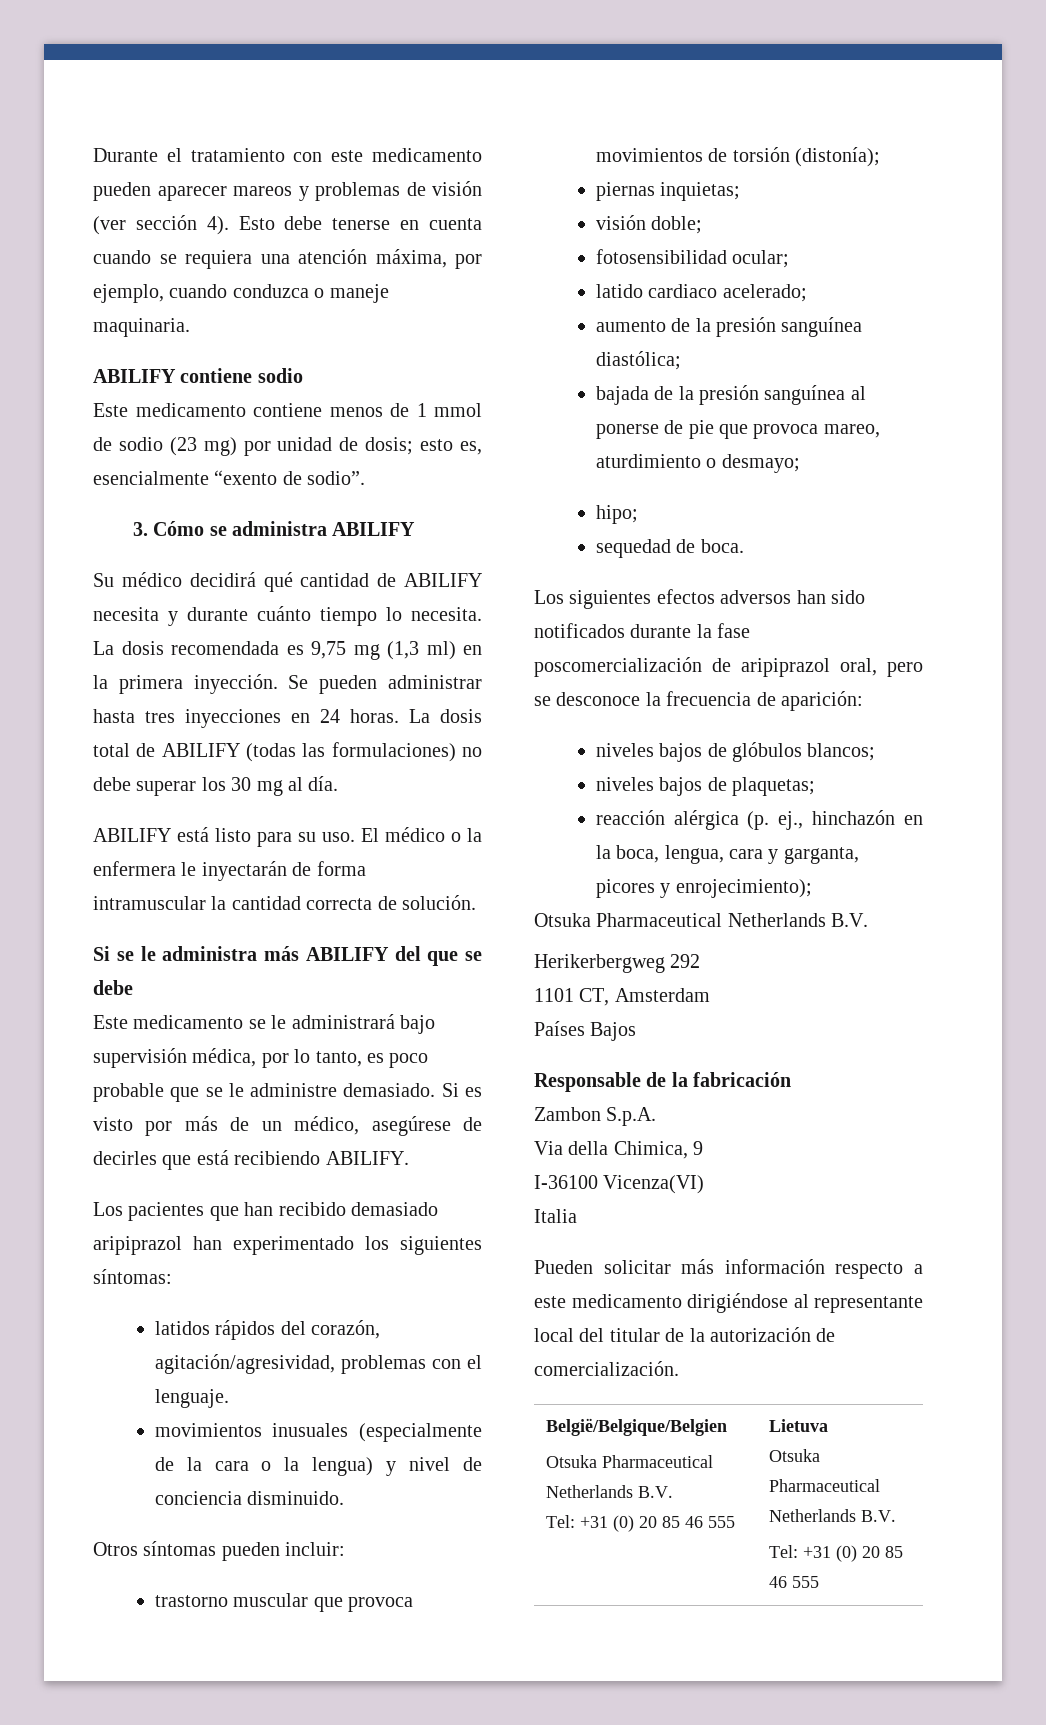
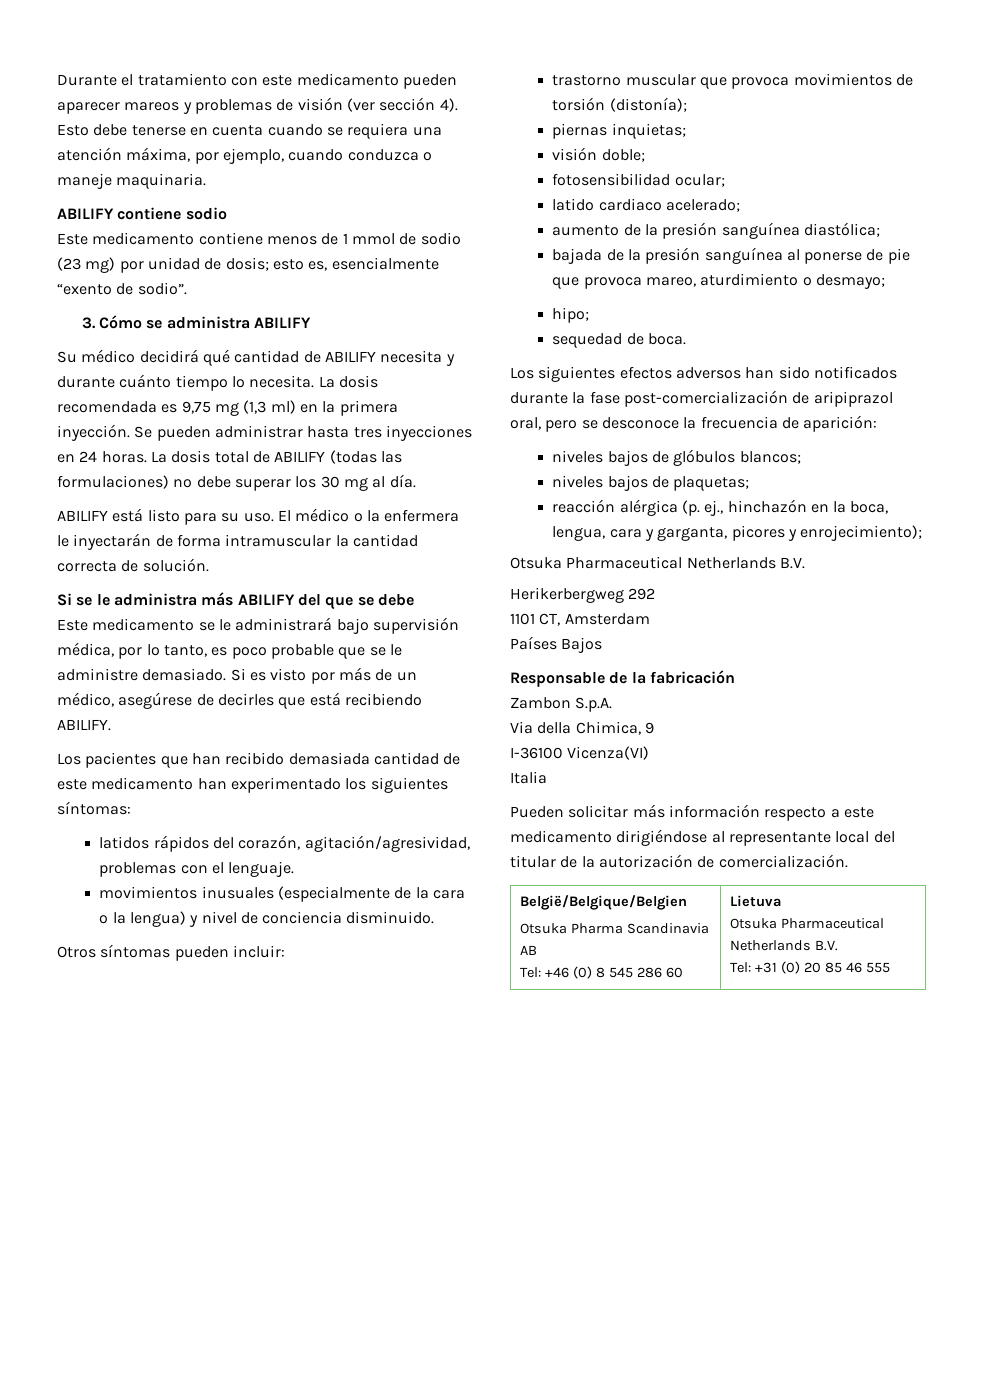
[351,1202,438,1216] [93,1236,182,1255] demasiado aripiprazol -> [288,752,461,765] [57,777,194,790] demasiada cantidad de este medicamento
[534,657,702,677] poscomercialización -> [623,390,788,407] post-comercialización
[602,1455,714,1468] [546,1485,674,1498] [546,1515,736,1532] Pharmaceutical Netherlands B.V. // Tel: +31 (0) 20 85 46 555 -> [571,923,710,934] [520,945,538,955] [520,966,683,979] Pharma Scandinavia AB // Tel: +46 (0) 8 545 286 60

